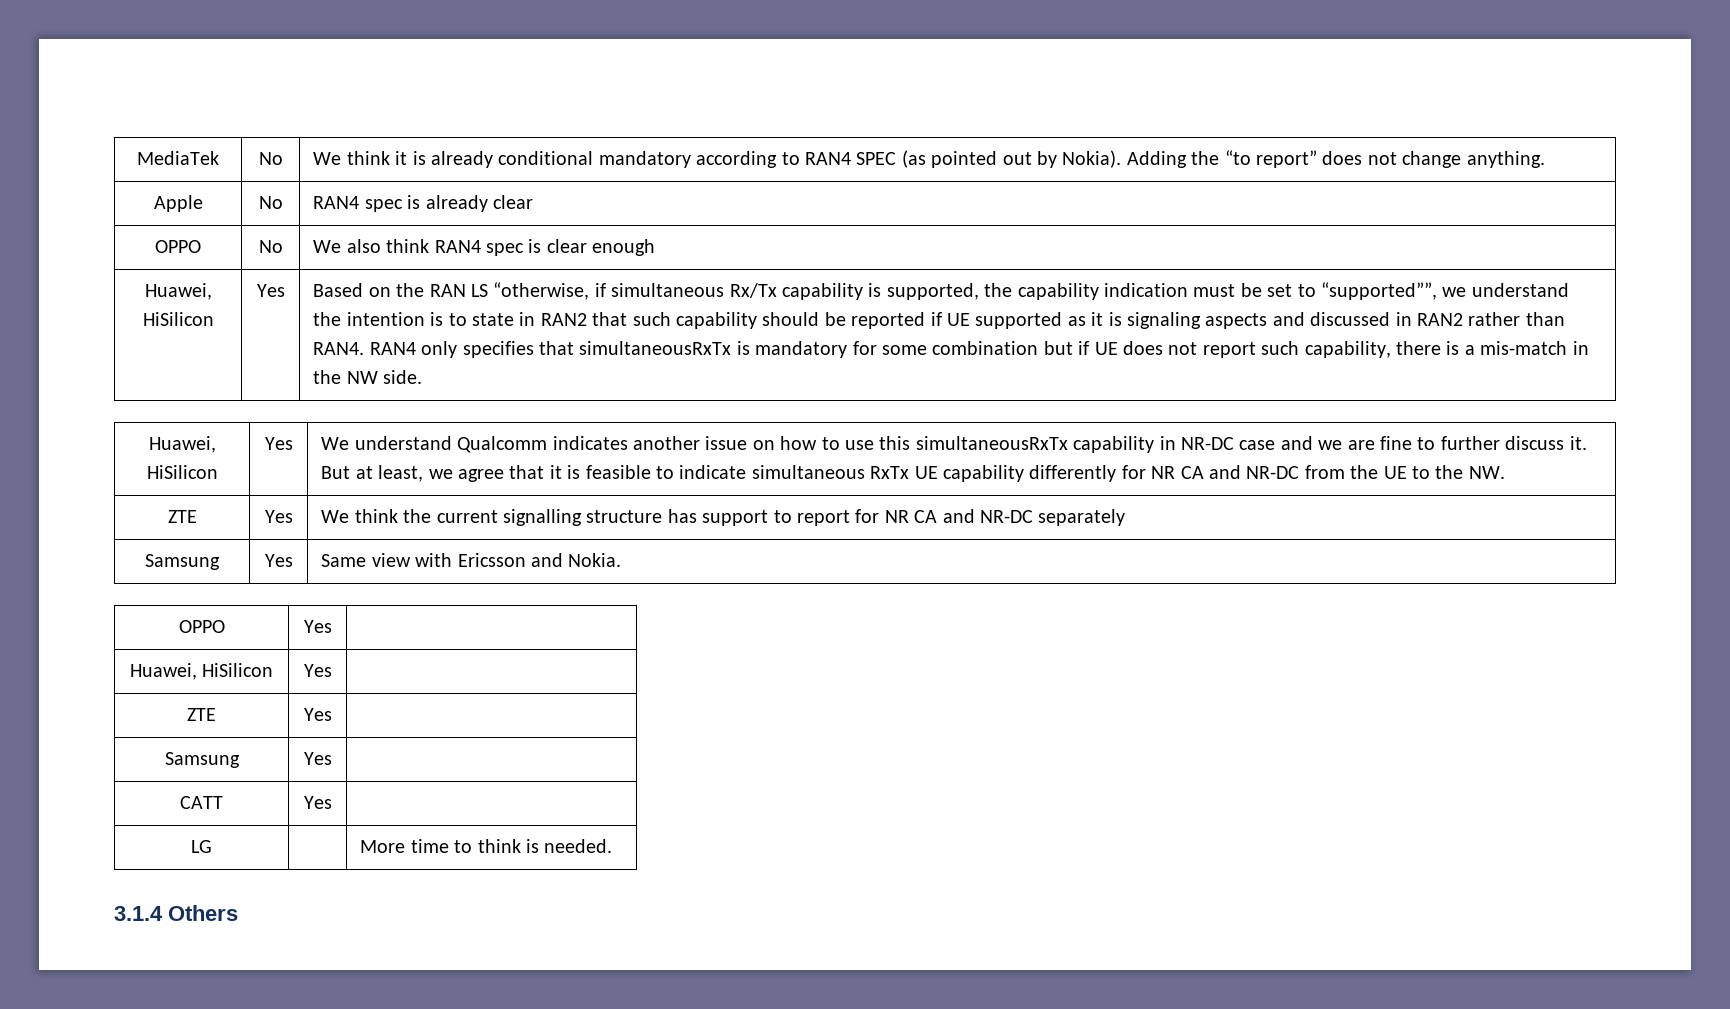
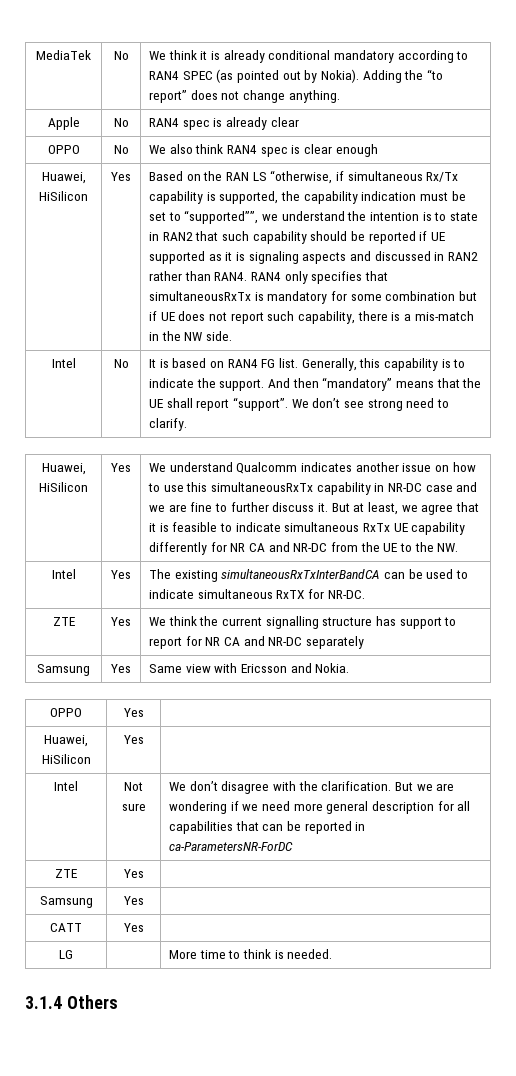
(423, 377) none -> [51,358,76,368] [113,359,129,368] [149,358,466,371] [149,377,482,391] [149,397,449,411] [149,418,188,431] // Intel | No | It is based on RAN4 FG list. Generally, this capability is to indicate the support. And then “mandatory” means that the UE shall report “support”. We don’t see strong need to clarify.
(1505, 472) none -> [51,569,76,579] [111,570,131,579] [149,569,469,582] [149,589,365,599] // Intel | Yes | The existing simultaneousRxTxInterBandCA can be used to indicate simultaneous RxTX for NR-DC.
(332, 670) none -> [54,781,78,791] [124,782,143,791] [121,803,146,811] [169,781,455,794] [169,801,471,814] [169,821,366,834] [169,842,294,851] // Intel | Not sure | We don’t disagree with the clarification. But we are wondering if we need more general description for all capabilities that can be reported in ca-ParametersNR-ForDC

